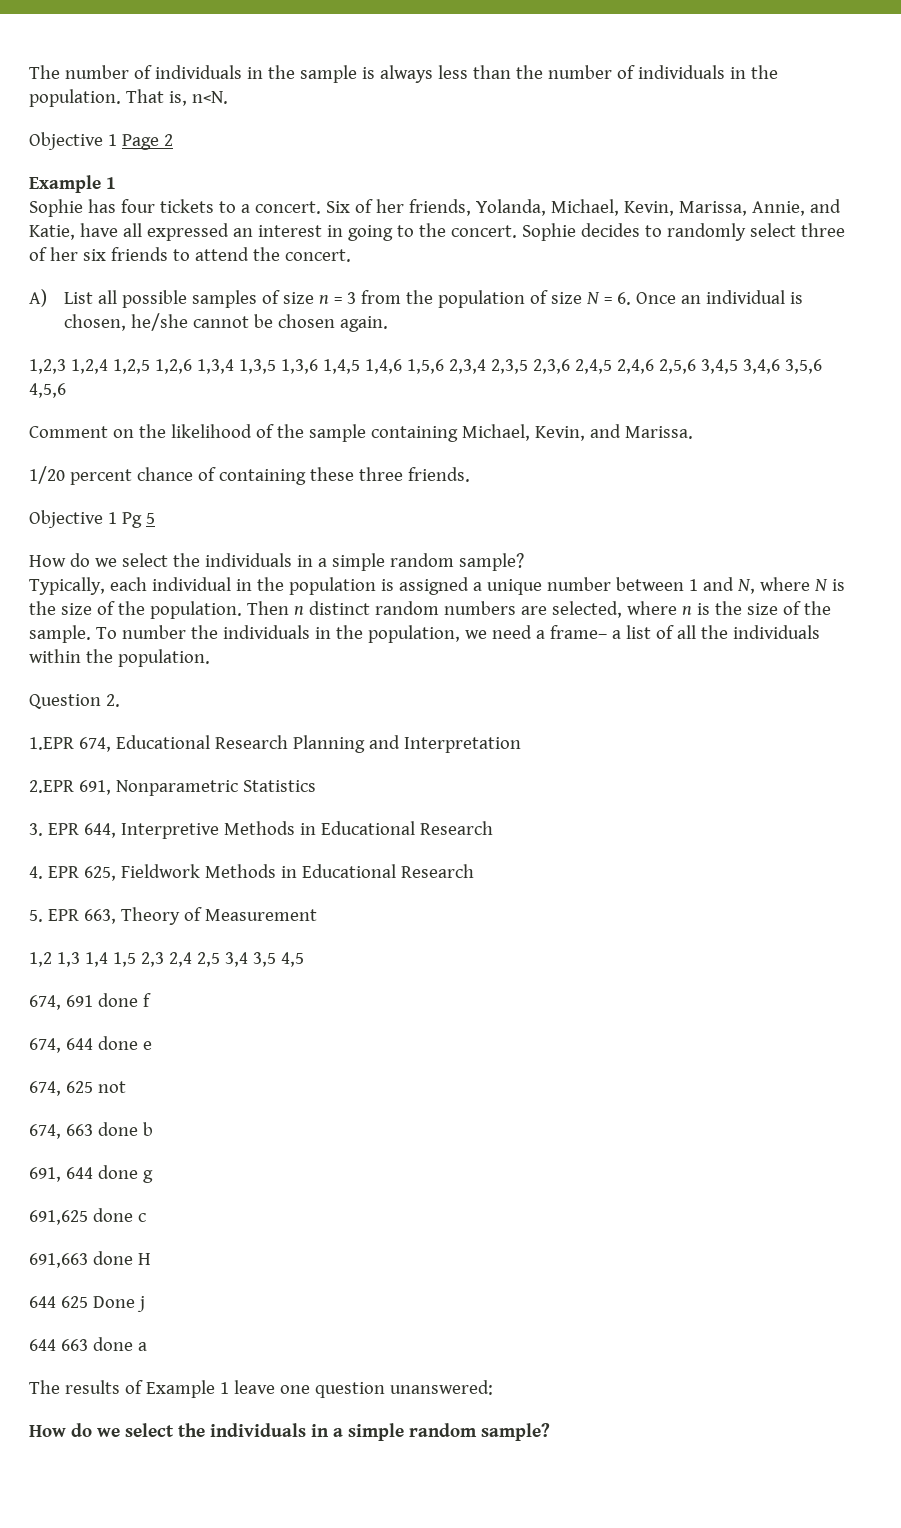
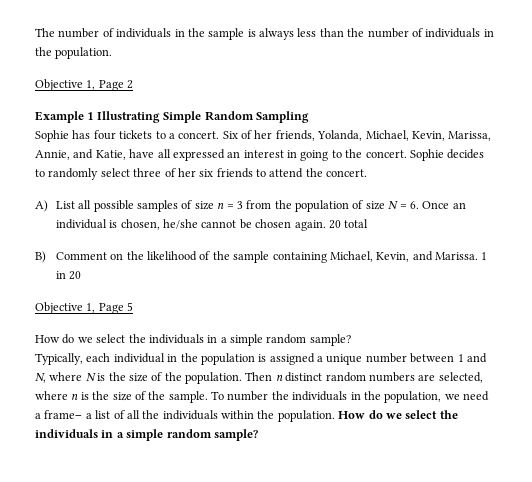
[125,89,228,106] [29,132,117,150] That is, n<N. // Objective 1 -> [35,79,96,91] // Objective 1,
(116, 183) none -> [96,111,309,123] Illustrating Simple Random Sampling
[29,359,822,374] [29,383,66,398] // 1,2,3 1,2,4 1,2,5 1,2,6 1,3,4 1,3,5 1,3,6 1,4,5 1,4,6 1,5,6 2,3,4 2,3,5 2,3,6 2,4,5 2,4,6 2,5,6 3,4,5 3,4,6 3,5,6 4,5,6 // -> [328,219,369,229] [35,251,46,263] 20 total // B)
[29,466,470,485] [29,510,142,528] // 1/20 percent chance of containing these three friends. // Objective 1 Pg -> [481,252,488,260] [55,271,82,280] [35,302,124,314] 1 in 20 // Objective 1, Page
[29,694,120,709] [29,735,521,753] [29,780,316,796] [29,821,493,839] [29,864,474,881] [29,907,317,925] [29,952,304,967] [29,993,151,1010] [29,1036,152,1053] [29,1081,126,1096] [29,1122,153,1139] [29,1165,153,1183] [29,1208,146,1225] [29,1251,151,1268] [29,1296,145,1312] [29,1337,147,1351] [29,1380,493,1398] // Question 2. // 1.EPR 674, Educational Research Planning and Interpretation // 2.EPR 691, Nonparametric Statistics // 3. EPR 644, Interpretive Methods in Educational Research // 4. EPR 625, Fieldwork Methods in Educational Research // 5. EPR 663, Theory of Measurement // 1,2 1,3 1,4 1,5 2,3 2,4 2,5 3,4 3,5 4,5 // 674, 691 done f // 674, 644 done e // 674, 625 not // 674, 663 done b // 691, 644 done g // 691,625 done c // 691,663 done H // 644 625 Done j // 644 663 done a // The results of Example 1 leave one question unanswered: // -> (335, 416) none

